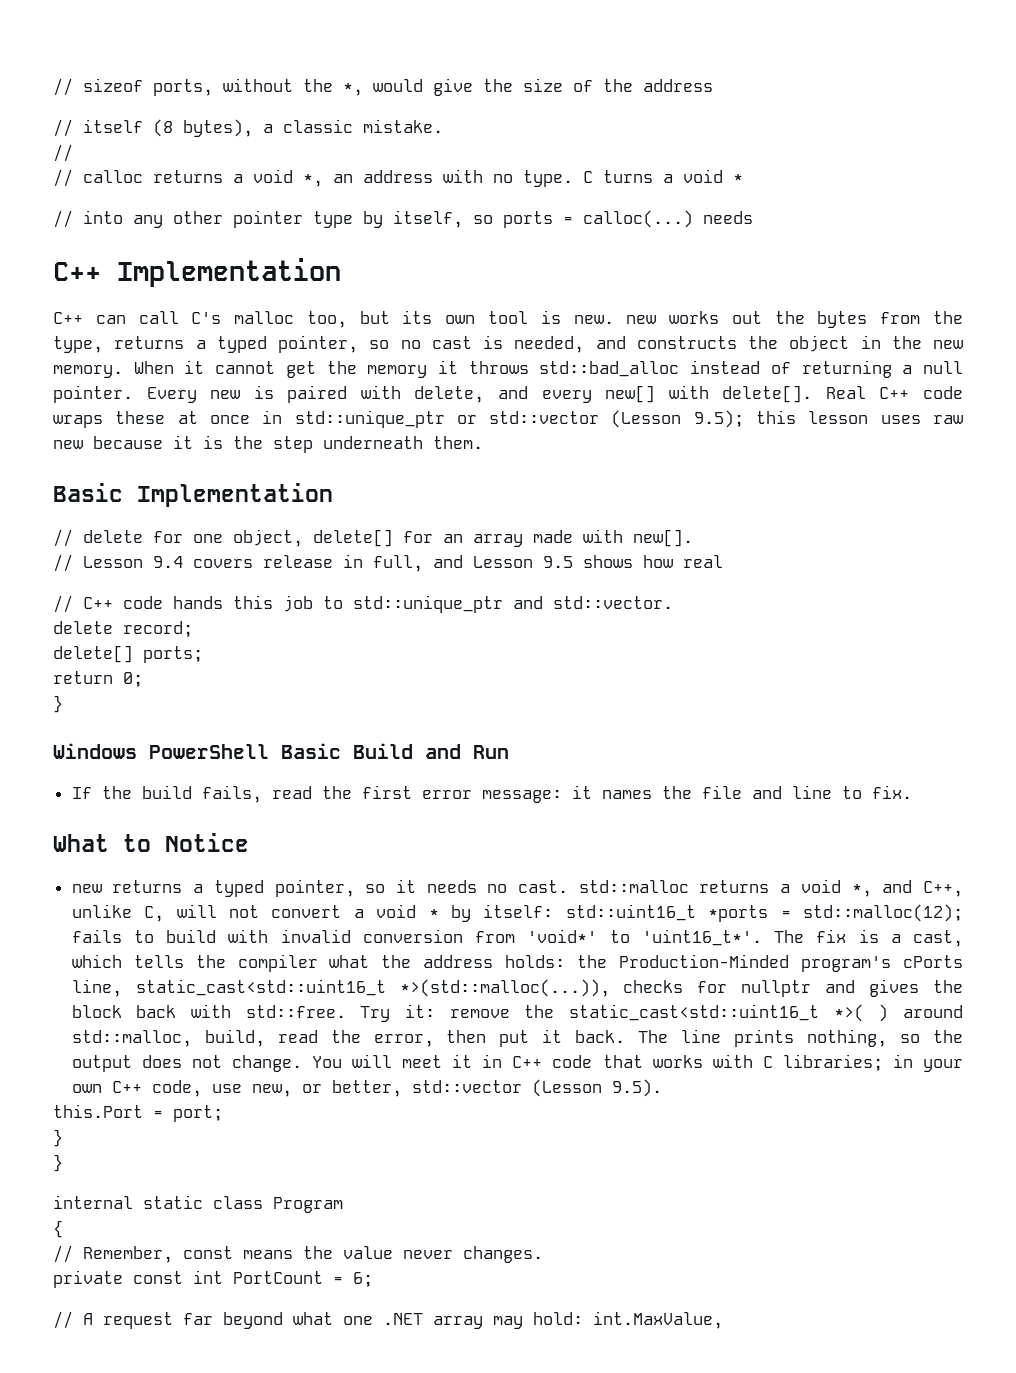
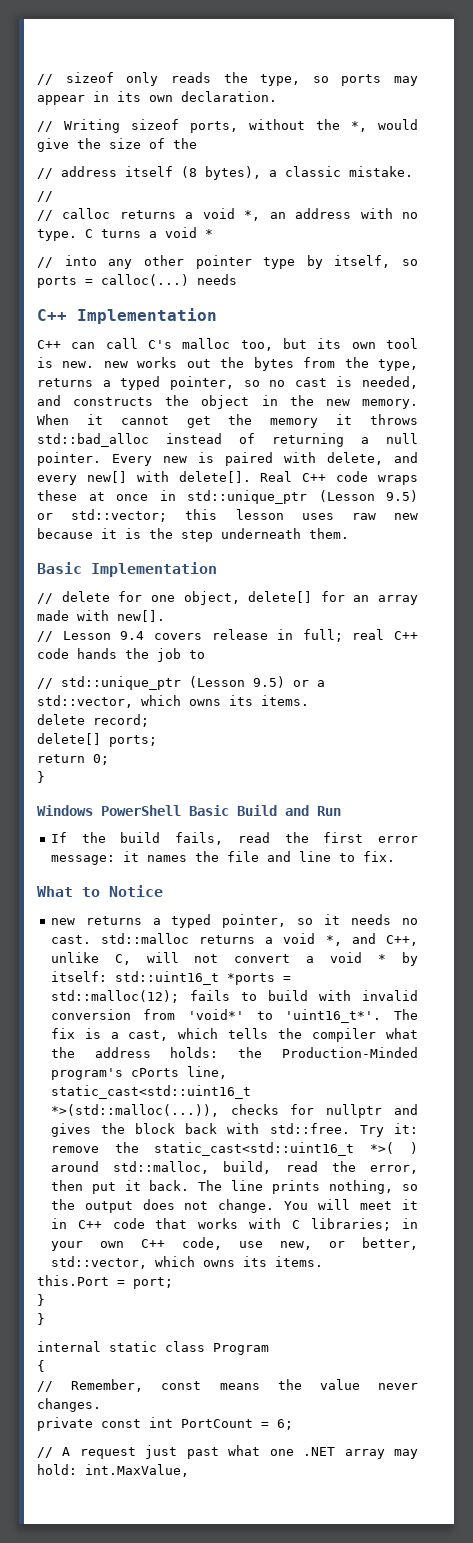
(143, 85) none -> [126,72,418,86] [37,91,277,105] [37,119,179,133] only reads the type, so ports may appear in its own declaration. // // Writing sizeof
[643,79,713,92] [53,119,73,137] address // // -> [37,166,117,179] // // address
[456,410,744,428] or std::vector (Lesson 9.5); -> [318,490,418,502] [37,509,168,522] (Lesson 9.5) or std::vector;
[373,555,673,572] full, and Lesson 9.5 shows how -> [302,629,343,642] full;
[53,595,73,613] // // -> (385, 634) none
[233,595,273,609] this -> [125,648,149,659] the
[353,595,673,613] std::unique_ptr and std::vector. -> [37,676,325,690] [37,695,309,708] // // std::unique_ptr (Lesson 9.5) or a std::vector, which owns its items.
[411,1079,662,1097] std::vector (Lesson 9.5). -> [50,1256,323,1269] std::vector, which owns its items.
[183,1312,283,1329] far beyond -> [145,1445,219,1459] just past

